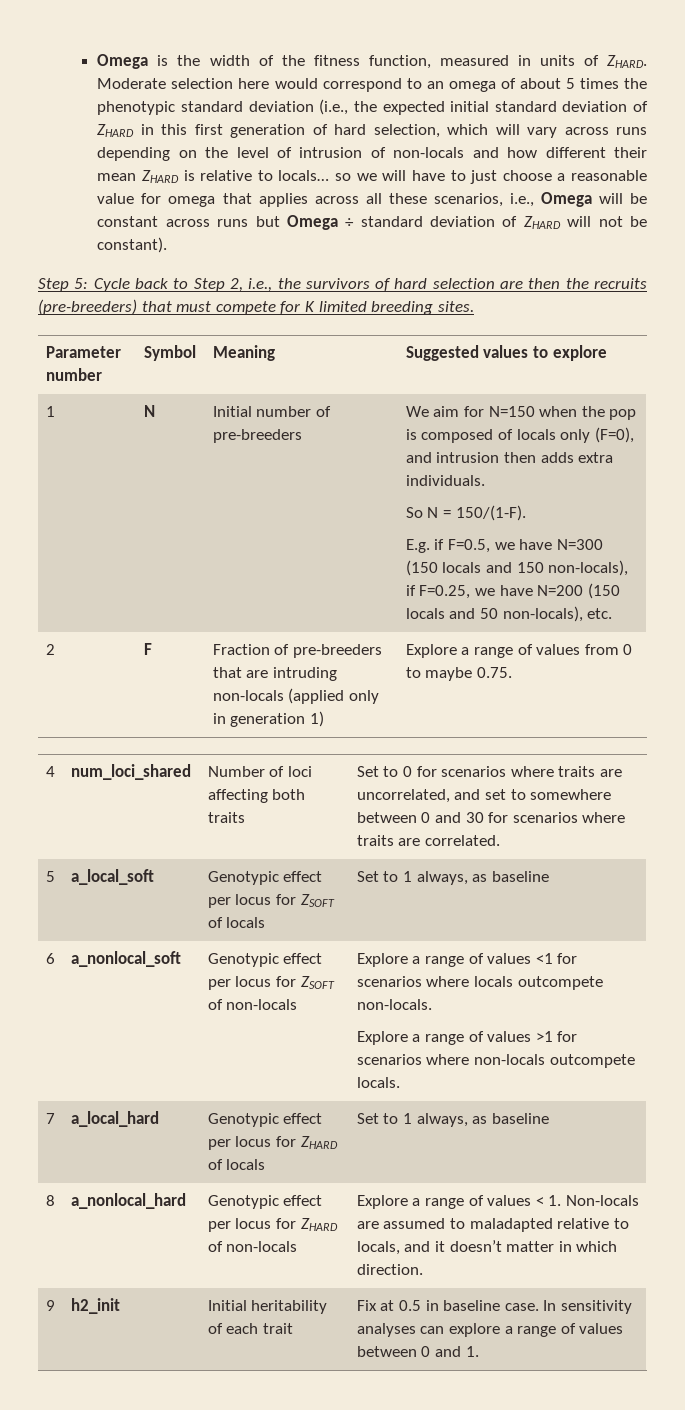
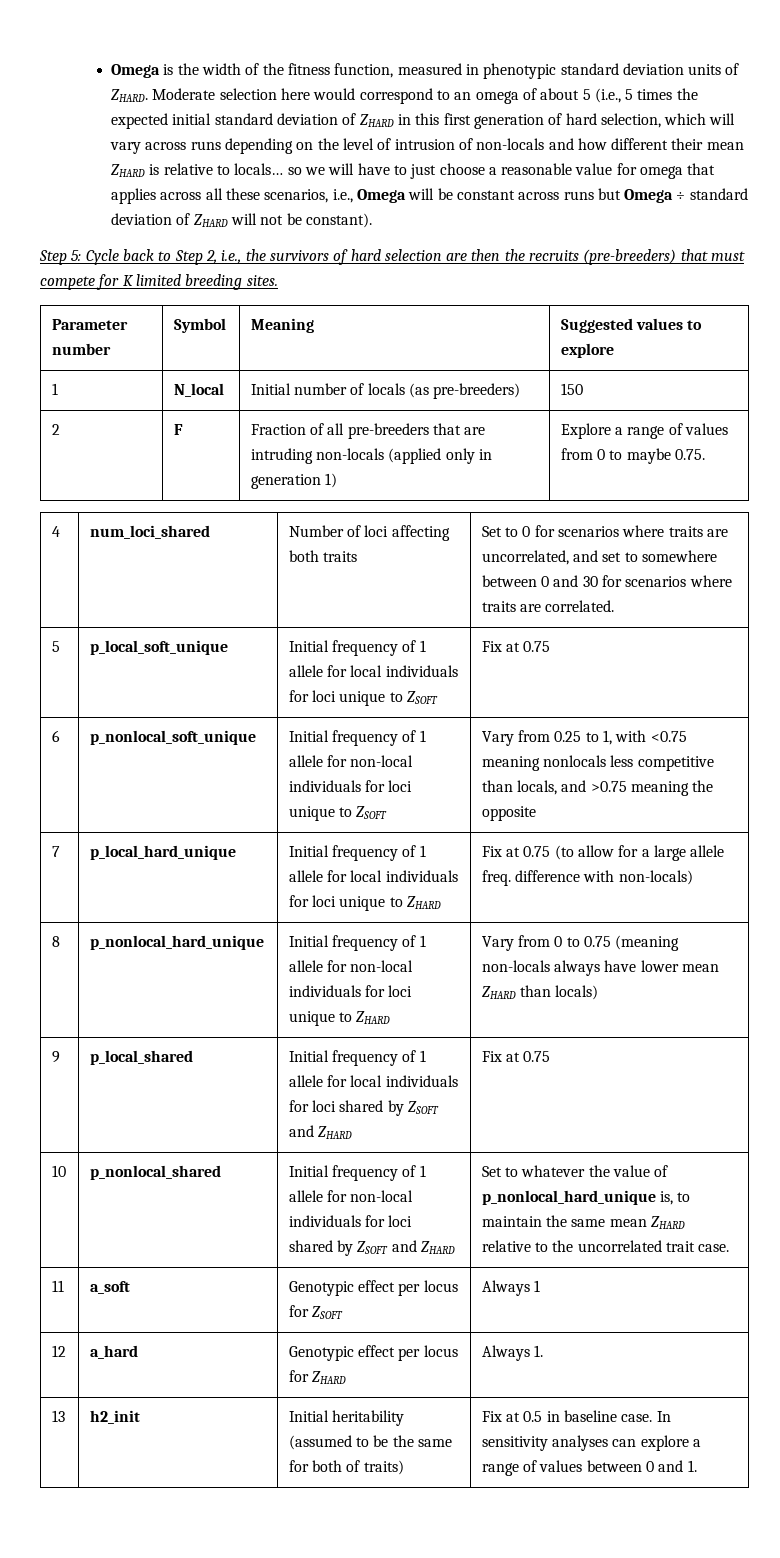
(531, 60) none -> [483,63,684,79] phenotypic standard deviation
[579,78,647,89] [97,99,349,115] times the phenotypic standard deviation (i.e., -> [594,88,673,103] (i.e., 5 times
[143,405,155,417] N -> [173,383,224,397] N_local
[212,429,302,443] [405,406,637,420] [405,427,634,443] [405,452,614,463] [405,475,485,486] [405,505,526,521] [405,539,603,553] [405,560,629,576] [405,583,620,599] [405,606,613,622] pre-breeders | We aim for N=150 when the pop is composed of locals only (F=0), and intrusion then adds extra individuals. // So N = 150/(1-F). // E.g. if F=0.5, we have N=300 (150 locals and 150 non-locals), if F=0.25, we have N=200 (150 locals and 50 non-locals), etc. -> [367,383,521,399] [560,383,583,395] locals (as pre-breeders) | 150
(290, 649) none -> [327,423,345,435] all
[70,869,154,885] [207,871,323,885] [207,894,335,908] [207,917,266,928] [356,871,549,885] [45,953,55,964] [70,951,181,967] [207,953,323,967] [207,976,335,990] [207,999,298,1010] [356,953,578,967] [356,976,603,990] [356,999,432,1010] [356,1031,578,1045] [356,1054,635,1068] [356,1077,400,1088] [45,1113,55,1124] [70,1111,159,1127] [207,1113,323,1127] [207,1136,338,1150] [207,1159,266,1170] [356,1113,549,1127] [45,1195,55,1206] [70,1193,186,1209] [207,1195,323,1209] [207,1218,338,1232] [207,1241,298,1252] [356,1195,639,1209] [356,1218,629,1232] [356,1240,618,1255] [356,1264,423,1275] [45,1300,55,1311] [70,1298,120,1314] [207,1300,328,1314] [207,1323,294,1334] a_local_soft | Genotypic effect per locus for ZSOFT of locals | Set to 1 always, as baseline // 6 | a_nonlocal_soft | Genotypic effect per locus for ZSOFT of non-locals | Explore a range of values <1 for scenarios where locals outcompete non-locals. // Explore a range of values >1 for scenarios where non-locals outcompete locals. // 7 | a_local_hard | Genotypic effect per locus for ZHARD of locals | Set to 1 always, as baseline // 8 | a_nonlocal_hard | Genotypic effect per locus for ZHARD of non-locals | Explore a range of values < 1. Non-locals are assumed to maladapted relative to locals, and it doesn’t matter in which direction. // 9 | h2_init | Initial heritability of each trait -> [89,640,228,655] [288,640,426,656] [288,665,458,677] [288,690,439,706] [481,641,551,652] [51,730,60,742] [89,730,256,745] [288,730,426,746] [288,755,414,767] [288,780,413,792] [288,806,388,821] [481,730,687,746] [481,755,714,771] [481,780,714,796] [481,806,536,821] [51,846,60,857] [89,845,236,860] [288,845,426,861] [288,870,458,882] [288,895,442,911] [481,845,725,861] [481,870,693,886] [51,936,60,947] [89,935,264,950] [288,935,426,951] [288,960,414,972] [288,985,413,997] [288,1011,391,1026] [481,935,680,951] [481,960,720,976] [481,985,599,1000] [51,1051,60,1063] [89,1050,193,1065] [288,1050,426,1066] [288,1075,458,1087] [288,1100,440,1116] [288,1125,353,1139] [481,1051,551,1062] [51,1165,66,1177] [89,1165,221,1180] [288,1165,426,1181] [288,1190,414,1202] [288,1215,413,1227] [288,1240,456,1256] [481,1165,669,1177] [481,1190,691,1205] [481,1215,686,1229] [481,1240,730,1252] [51,1280,64,1292] [89,1281,130,1294] [288,1280,458,1296] [288,1305,344,1319] [481,1280,541,1296] [51,1345,66,1357] [89,1345,138,1359] [288,1345,458,1361] [288,1370,347,1384] [481,1345,544,1361] [51,1410,65,1422] [89,1410,140,1424] [288,1410,405,1426] [288,1435,453,1450] [288,1460,404,1475] p_local_soft_unique | Initial frequency of 1 allele for local individuals for loci unique to ZSOFT | Fix at 0.75 // 6 | p_nonlocal_soft_unique | Initial frequency of 1 allele for non-local individuals for loci unique to ZSOFT | Vary from 0.25 to 1, with <0.75 meaning nonlocals less competitive than locals, and >0.75 meaning the opposite // 7 | p_local_hard_unique | Initial frequency of 1 allele for local individuals for loci unique to ZHARD | Fix at 0.75 (to allow for a large allele freq. difference with non-locals) // 8 | p_nonlocal_hard_unique | Initial frequency of 1 allele for non-local individuals for loci unique to ZHARD | Vary from 0 to 0.75 (meaning non-locals always have lower mean ZHARD than locals) // 9 | p_local_shared | Initial frequency of 1 allele for local individuals for loci shared by ZSOFT and ZHARD | Fix at 0.75 // 10 | p_nonlocal_shared | Initial frequency of 1 allele for non-local individuals for loci shared by ZSOFT and ZHARD | Set to whatever the value of p_nonlocal_hard_unique is, to maintain the same mean ZHARD relative to the uncorrelated trait case. // 11 | a_soft | Genotypic effect per locus for ZSOFT | Always 1 // 12 | a_hard | Genotypic effect per locus for ZHARD | Always 1. // 13 | h2_init | Initial heritability (assumed to be the same for both of traits)

